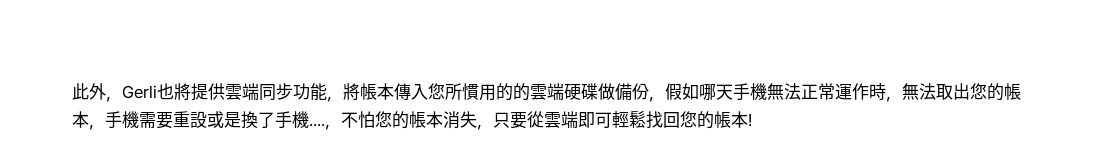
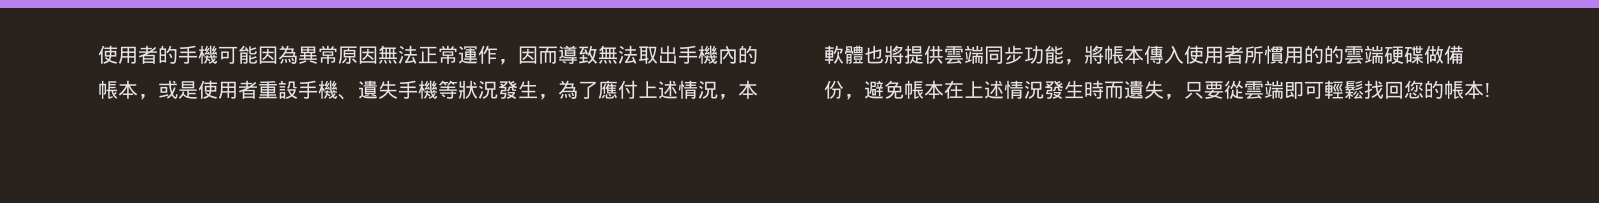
[72,83,157,102] 此外，Gerli -> [98,45,758,65] [98,80,758,100] [824,45,864,64] 使用者的手機可能因為異常原因無法正常運作，因而導致無法取出手機內的帳本，或是使用者重設手機、遺失手機等狀況發生，為了應付上述情況，本軟體
[428,83,445,100] 您 -> [1184,45,1244,64] 使用者
[665,83,1021,102] [72,111,460,130] 假如哪天手機無法正常運作時，無法取出您的帳本，手機需要重設或是換了手機....，不怕您的帳本消 -> [864,80,1144,99] 避免帳本在上述情況發生時而遺

